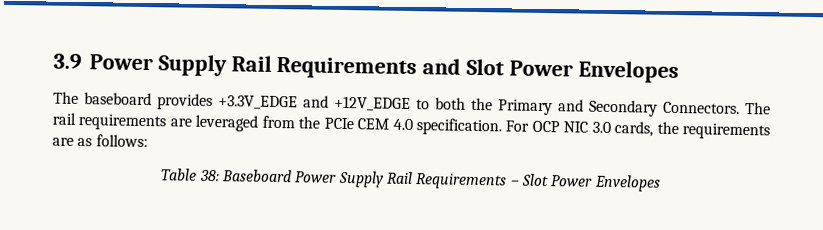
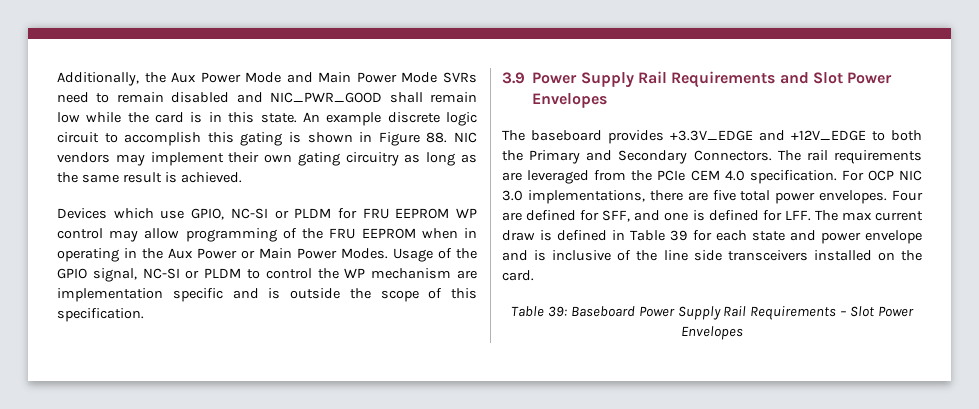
(53, 61) none -> [57,72,477,86] [57,92,478,103] [57,112,478,126] [57,132,478,146] [57,152,477,166] [57,172,242,183] [57,208,477,220] [57,228,477,242] [57,248,477,262] [57,268,478,282] [57,288,477,302] [57,308,144,322] Additionally, the Aux Power Mode and Main Power Mode SVRs need to remain disabled and NIC_PWR_GOOD shall remain low while the card is in this state. An example discrete logic circuit to accomplish this gating is shown in Figure 88. NIC vendors may implement their own gating circuitry as long as the same result is achieved. // Devices which use GPIO, NC-SI or PLDM for FRU EEPROM WP control may allow programming of the FRU EEPROM when in operating in the Aux Power or Main Power Modes. Usage of the GPIO signal, NC-SI or PLDM to control the WP mechanism are implementation specific and is outside the scope of this specification. //
[614,121,770,140] [52,134,148,148] [160,168,220,182] cards, the requirements are as follows: // Table 38: -> [527,190,923,204] [502,210,923,222] [502,230,922,244] [502,250,922,261] [502,270,534,281] [510,306,567,317] implementations, there are five total power envelopes. Four are defined for SFF, and one is defined for LFF. The max current draw is defined in Table 39 for each state and power envelope and is inclusive of the line side transceivers installed on the card. // Table 39:

